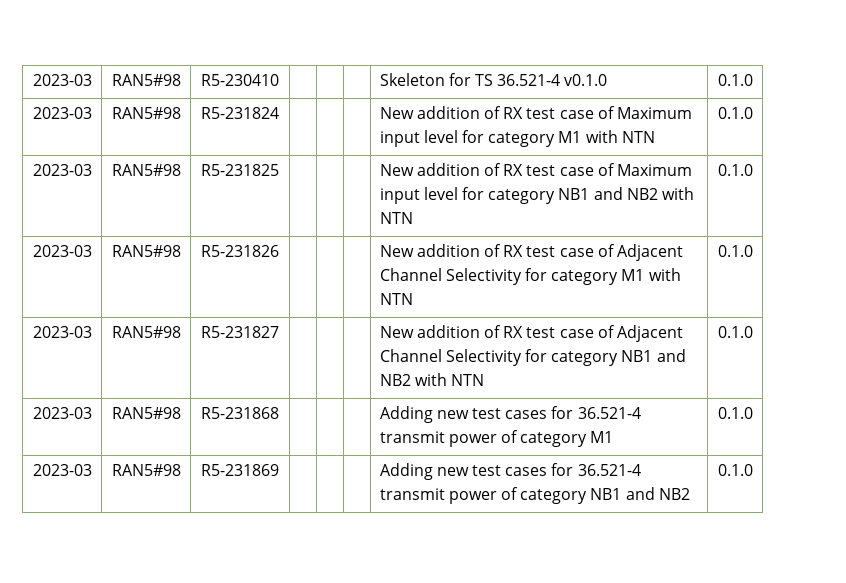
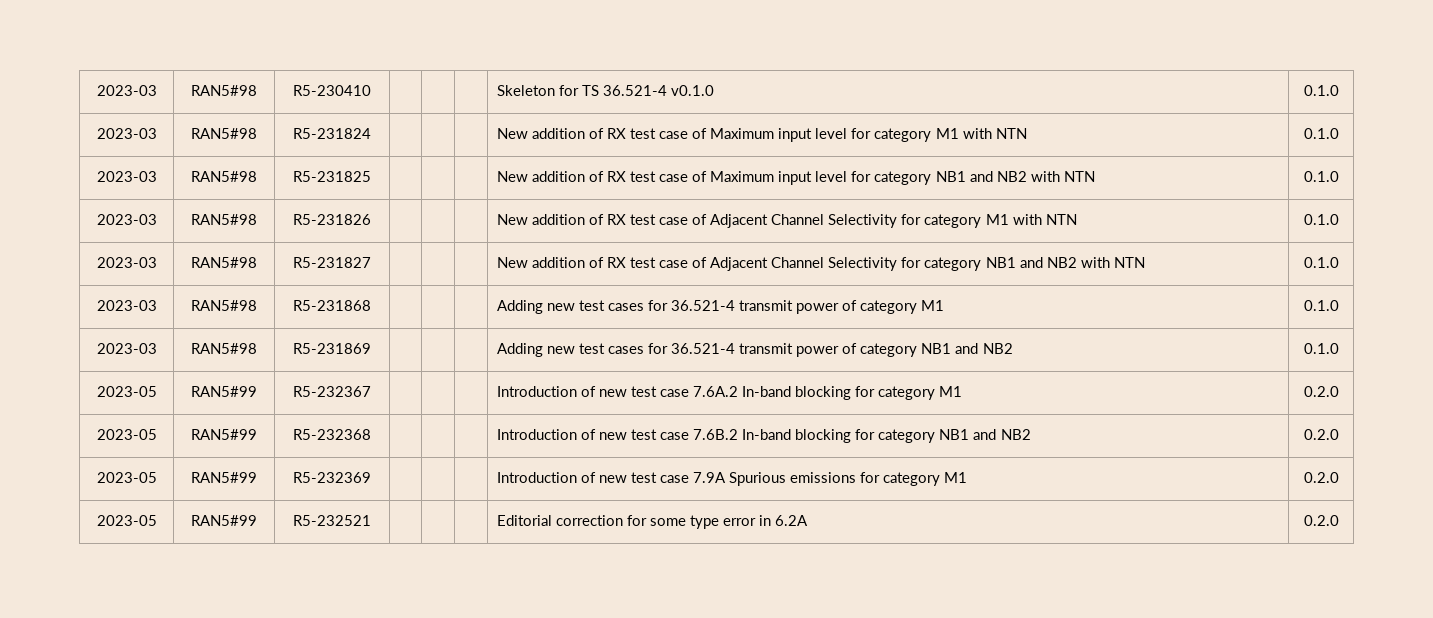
(753, 470) none -> [96,386,157,397] [191,386,257,397] [293,386,371,397] [496,386,963,400] [1303,386,1339,397] [96,429,157,440] [191,429,257,440] [293,429,371,440] [496,429,1031,443] [1303,429,1339,440] [96,472,157,483] [191,472,257,483] [293,472,371,483] [496,472,968,486] [1303,472,1339,483] [96,515,157,526] [191,515,257,526] [293,515,371,526] [496,515,809,529] [1303,515,1339,526] // 2023-05 | RAN5#99 | R5-232367 | | | | Introduction of new test case 7.6A.2 In-band blocking for category M1 | 0.2.0 // 2023-05 | RAN5#99 | R5-232368 | | | | Introduction of new test case 7.6B.2 In-band blocking for category NB1 and NB2 | 0.2.0 // 2023-05 | RAN5#99 | R5-232369 | | | | Introduction of new test case 7.9A Spurious emissions for category M1 | 0.2.0 // 2023-05 | RAN5#99 | R5-232521 | | | | Editorial correction for some type error in 6.2A | 0.2.0

